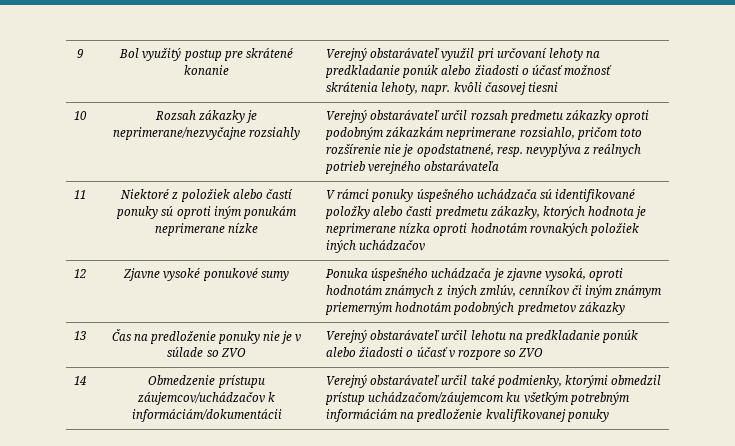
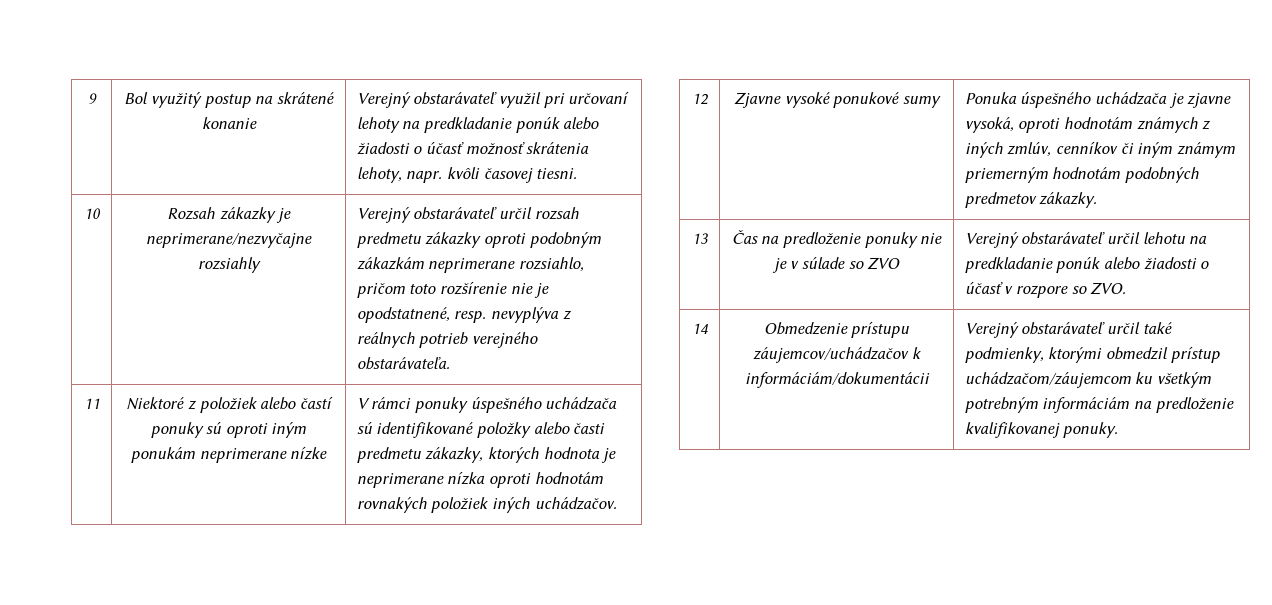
[223,51,243,61] pre -> [255,96,274,104] na
[527,82,558,92] tiesni -> [536,168,578,179] tiesni.
[424,161,500,172] obstarávateľa -> [356,357,450,370] obstarávateľa.
[359,240,426,251] uchádzačov -> [534,497,617,510] uchádzačov.
[577,302,625,315] zákazky -> [1039,192,1098,208] zákazky.
[517,348,543,357] ZVO -> [1090,282,1127,295] ZVO.
[566,409,609,422] ponuky -> [1063,422,1119,438] ponuky.

